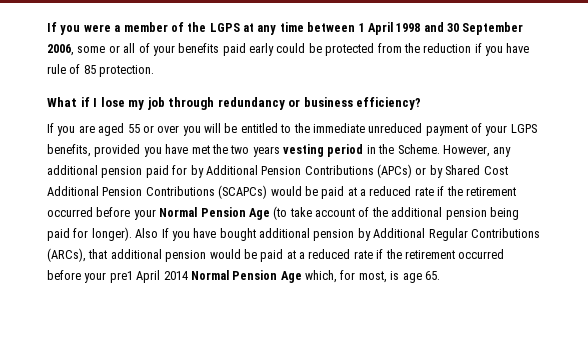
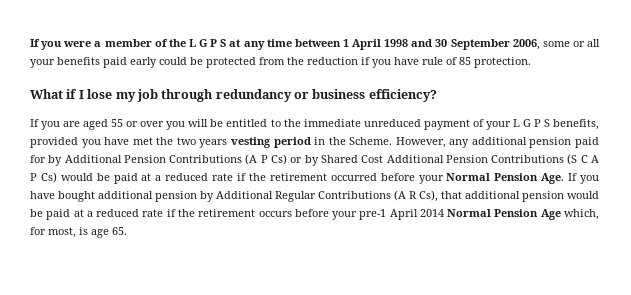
[209,23,240,32] LGPS -> [188,39,227,47] L G P S
[138,43,150,53] of -> (600, 43) none
[510,124,537,133] LGPS -> [512,119,550,127] L G P S
[377,164,412,178] (APCs) -> [245,154,288,165] (A P Cs)
[218,185,268,199] (SCAPCs) -> [567,154,599,165] [30,172,57,183] (S C A P Cs)
[248,206,519,220] [47,227,159,241] Age (to take account of the additional pension being paid for longer). Also -> [541,173,565,184] Age.
[47,248,86,262] (ARCs), -> [394,190,438,202] (A R Cs),
[458,249,505,259] [47,270,133,283] occurred before your pre1 -> [258,209,387,220] occurs before your pre-1

